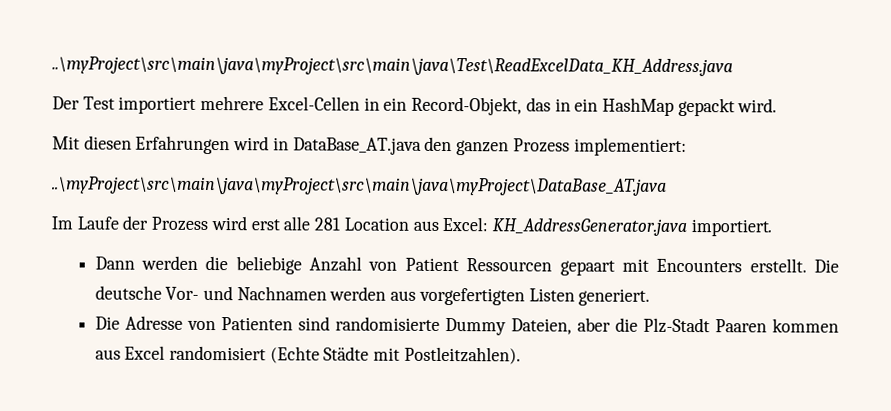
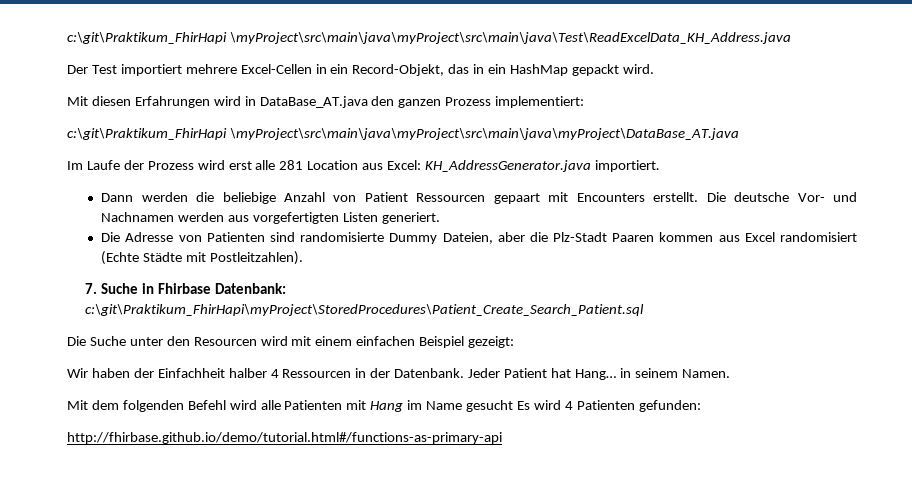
[52,56,733,77] ..\myProject\src\main\java\myProject\src\main\java\Test\ReadExcelData_KH_Address.java -> [67,32,791,44] c:\git\Praktikum_FhirHapi \myProject\src\main\java\myProject\src\main\java\Test\ReadExcelData_KH_Address.java
[52,176,667,196] ..\myProject\src\main\java\myProject\src\main\java\myProject\DataBase_AT.java -> [67,128,739,140] c:\git\Praktikum_FhirHapi \myProject\src\main\java\myProject\src\main\java\myProject\DataBase_AT.java
(521, 355) none -> [85,283,286,294] [85,304,645,316] [67,336,515,348] [67,368,730,380] [67,400,701,412] [67,432,502,444] // 7. Suche in Fhirbase Datenbank: // c:\git\Praktikum_FhirHapi\myProject\StoredProcedures\Patient_Create_Search_Patient.sql // Die Suche unter den Resourcen wird mit einem einfachen Beispiel gezeigt: // Wir haben der Einfachheit halber 4 Ressourcen in der Datenbank. Jeder Patient hat Hang… in seinem Namen. // Mit dem folgenden Befehl wird alle Patienten mit Hang im Name gesucht Es wird 4 Patienten gefunden: // http://fhirbase.github.io/demo/tutorial.html#/functions-as-primary-api

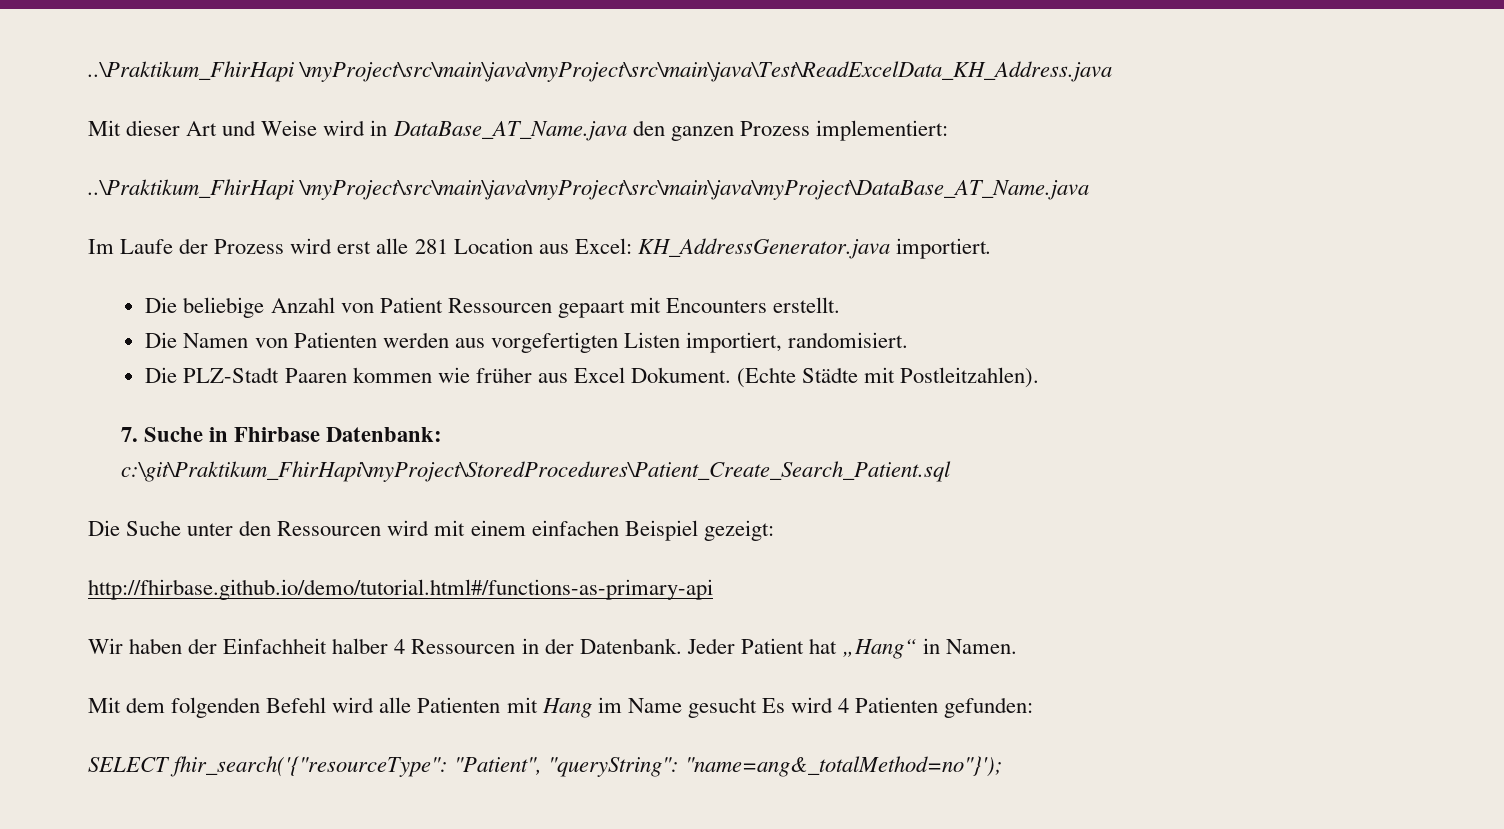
[67,32,227,44] c:\git\Praktikum_FhirHapi -> [88,61,294,82] ..\Praktikum_FhirHapi
[67,64,654,76] [67,96,210,108] Der Test importiert mehrere Excel-Cellen in ein Record-Objekt, das in ein HashMap gepackt wird. // Mit diesen Erfahrungen -> [88,120,318,136] Mit dieser Art und Weise
[259,96,368,108] DataBase_AT.java -> [392,121,627,141] DataBase_AT_Name.java
[67,128,739,140] c:\git\Praktikum_FhirHapi \myProject\src\main\java\myProject\src\main\java\myProject\DataBase_AT.java -> [88,179,1090,200] ..\Praktikum_FhirHapi \myProject\src\main\java\myProject\src\main\java\myProject\DataBase_AT_Name.java
[101,192,215,202] Dann werden die -> [145,297,178,313] Die
[706,192,858,202] [101,212,175,222] Die deutsche Vor- und Nachnamen -> [145,332,377,348] // Die Namen von Patienten
[381,212,440,224] [101,232,714,244] generiert. // Die Adresse von Patienten sind randomisierte Dummy Dateien, aber die Plz-Stadt Paaren kommen -> [685,332,909,353] [145,367,532,383] importiert, randomisiert. // Die PLZ-Stadt Paaren kommen wie früher
[780,232,858,242] randomisiert -> [630,367,731,383] Dokument.
[193,337,257,346] Resourcen -> [277,521,382,536] Ressourcen
(515, 342) none -> [88,579,713,600] // http://fhirbase.github.io/demo/tutorial.html#/functions-as-primary-api
[574,368,678,380] Hang… in seinem -> [841,638,941,659] „Hang“ in
[67,432,502,444] http://fhirbase.github.io/demo/tutorial.html#/functions-as-primary-api -> [88,756,1004,777] SELECT fhir_search('{"resourceType": "Patient", "queryString": "name=ang&_totalMethod=no"}');

